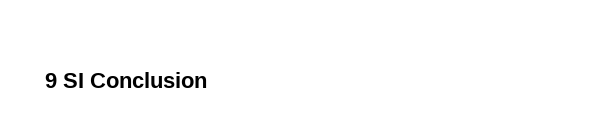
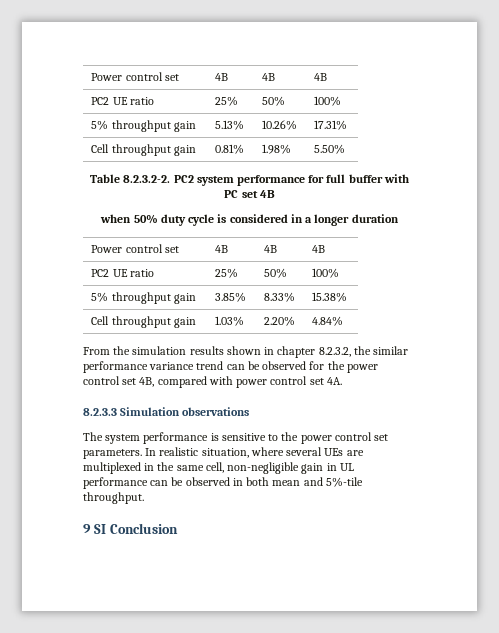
(45, 80) none -> [91,72,179,81] [215,73,229,81] [262,73,276,81] [314,73,328,81] [91,97,154,105] [215,96,239,106] [262,96,286,106] [314,96,342,106] [91,120,196,132] [215,120,245,130] [262,120,298,130] [314,120,348,130] [91,144,196,156] [215,144,245,154] [262,144,292,154] [314,144,346,154] [90,174,409,186] [224,190,275,198] [100,214,399,226] [91,244,179,253] [215,245,229,253] [264,245,278,253] [312,245,326,253] [91,269,154,277] [215,268,239,278] [264,268,288,278] [312,268,340,278] [91,292,196,304] [215,292,247,302] [264,292,296,302] [312,292,348,302] [91,316,196,328] [215,316,245,326] [264,316,296,326] [312,316,344,326] [83,346,409,358] [83,361,378,373] [83,376,342,388] [83,407,250,416] [83,432,389,444] [83,447,364,459] [83,462,354,474] [83,477,363,489] [83,492,144,504] Power control set | 4B | 4B | 4B // PC2 UE ratio | 25% | 50% | 100% // 5% throughput gain | 5.13% | 10.26% | 17.31% // Cell throughput gain | 0.81% | 1.98% | 5.50% // Table 8.2.3.2-2. PC2 system performance for full buffer with PC set 4B // when 50% duty cycle is considered in a longer duration // Power control set | 4B | 4B | 4B // PC2 UE ratio | 25% | 50% | 100% // 5% throughput gain | 3.85% | 8.33% | 15.38% // Cell throughput gain | 1.03% | 2.20% | 4.84% // From the simulation results shown in chapter 8.2.3.2, the similar performance variance trend can be observed for the power control set 4B, compared with power control set 4A. // 8.2.3.3 Simulation observations // The system performance is sensitive to the power control set parameters. In realistic situation, where several UEs are multiplexed in the same cell, non-negligible gain in UL performance can be observed in both mean and 5%-tile throughput. //

